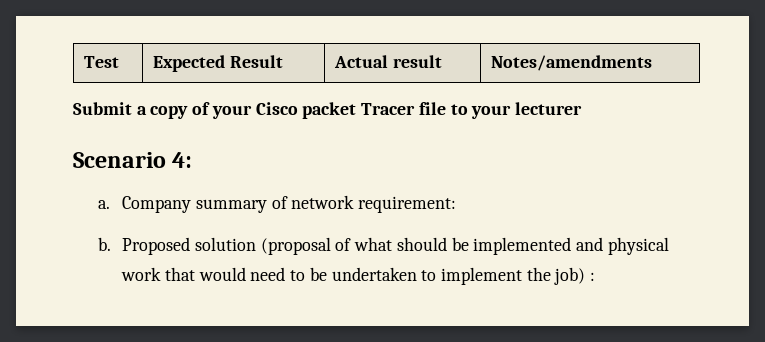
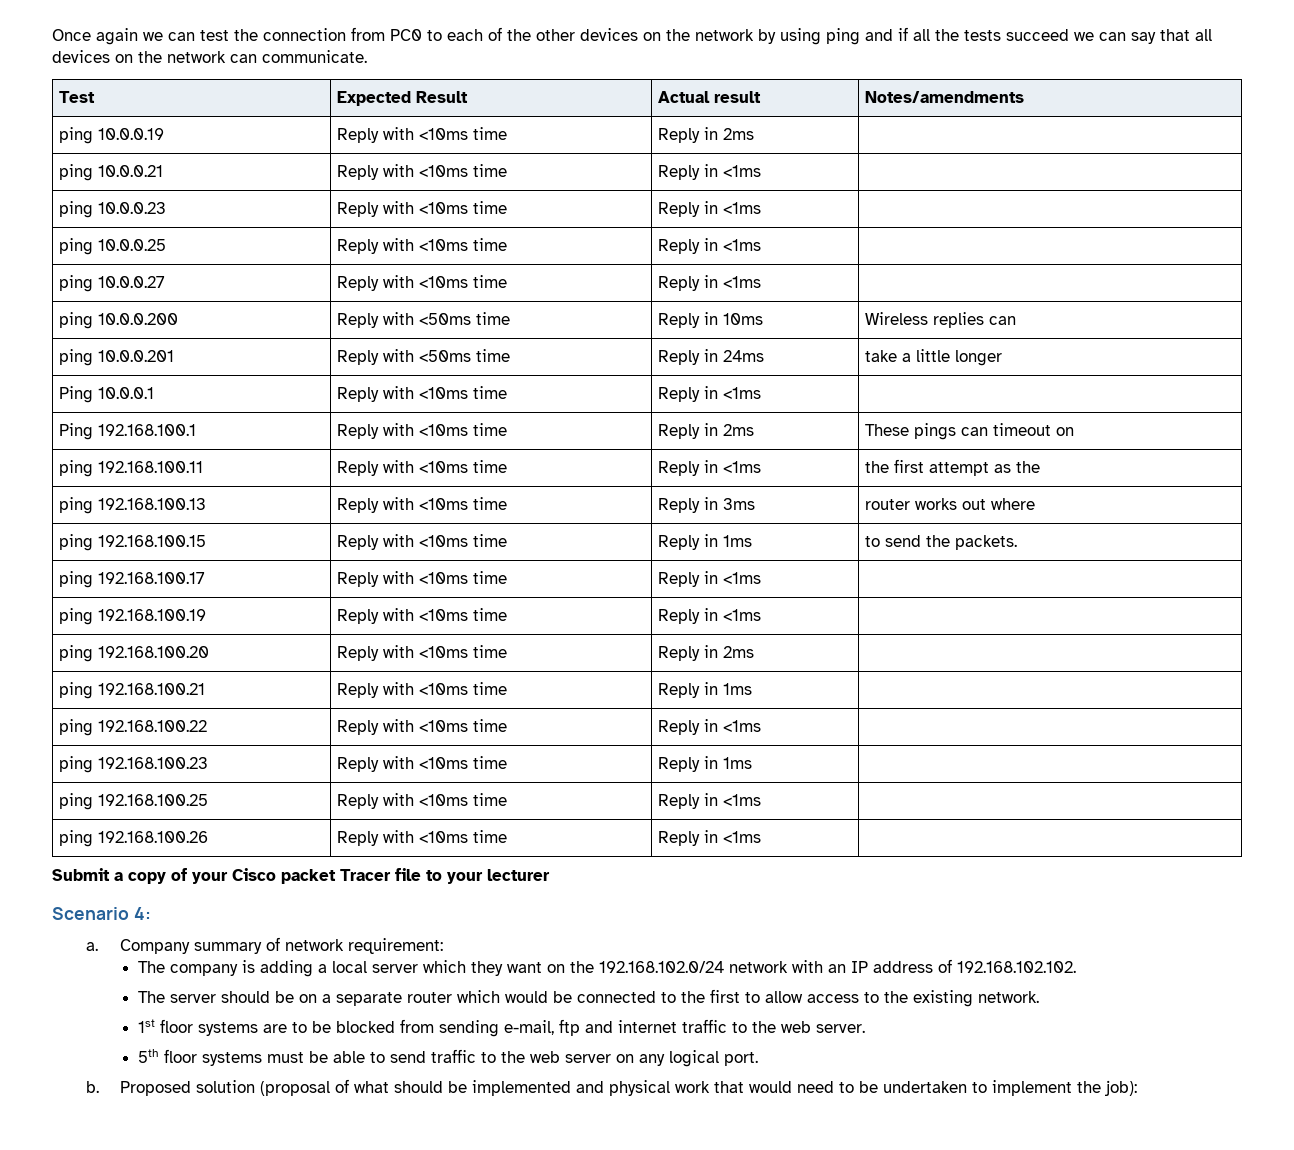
(84, 62) none -> [52,27,1212,45] [52,50,367,63] Once again we can test the connection from PC0 to each of the other devices on the network by using ping and if all the tests succeed we can say that all devices on the network can communicate. //
(653, 63) none -> [58,127,164,144] [336,127,507,143] [657,127,754,143] [58,164,163,181] [336,164,507,180] [657,164,761,180] [58,201,166,218] [336,201,507,217] [657,201,761,217] [58,238,166,255] [336,238,507,254] [657,238,761,254] [58,275,165,292] [336,275,507,291] [657,275,761,291] [58,312,178,329] [336,312,510,328] [657,312,763,328] [864,312,1016,328] [58,349,174,366] [336,349,510,365] [657,349,764,365] [864,349,1002,366] [58,386,154,403] [336,386,507,402] [657,386,761,402] [58,423,196,440] [336,423,507,439] [657,423,754,439] [864,423,1074,440] [58,460,203,477] [336,460,507,476] [657,460,761,476] [864,459,1040,476] [58,497,206,514] [336,497,507,513] [657,497,755,513] [864,498,1035,510] [58,534,206,551] [336,534,507,550] [657,534,752,550] [864,535,1017,550] [58,571,205,588] [336,571,507,587] [657,571,761,587] [58,608,206,625] [336,608,507,624] [657,608,761,624] [58,645,209,662] [336,645,507,661] [657,645,754,661] [58,682,205,699] [336,682,507,698] [657,682,752,698] [58,719,207,736] [336,719,507,735] [657,719,761,735] [58,756,208,773] [336,756,507,772] [657,756,752,772] [58,793,208,810] [336,793,507,809] [657,793,761,809] [58,830,208,847] [336,830,507,846] [657,830,761,846] // ping 10.0.0.19 | Reply with <10ms time | Reply in 2ms | // ping 10.0.0.21 | Reply with <10ms time | Reply in <1ms | // ping 10.0.0.23 | Reply with <10ms time | Reply in <1ms | // ping 10.0.0.25 | Reply with <10ms time | Reply in <1ms | // ping 10.0.0.27 | Reply with <10ms time | Reply in <1ms | // ping 10.0.0.200 | Reply with <50ms time | Reply in 10ms | Wireless replies can // ping 10.0.0.201 | Reply with <50ms time | Reply in 24ms | take a little longer // Ping 10.0.0.1 | Reply with <10ms time | Reply in <1ms | // Ping 192.168.100.1 | Reply with <10ms time | Reply in 2ms | These pings can timeout on // ping 192.168.100.11 | Reply with <10ms time | Reply in <1ms | the first attempt as the // ping 192.168.100.13 | Reply with <10ms time | Reply in 3ms | router works out where // ping 192.168.100.15 | Reply with <10ms time | Reply in 1ms | to send the packets. // ping 192.168.100.17 | Reply with <10ms time | Reply in <1ms | // ping 192.168.100.19 | Reply with <10ms time | Reply in <1ms | // ping 192.168.100.20 | Reply with <10ms time | Reply in 2ms | // ping 192.168.100.21 | Reply with <10ms time | Reply in 1ms | // ping 192.168.100.22 | Reply with <10ms time | Reply in <1ms | // ping 192.168.100.23 | Reply with <10ms time | Reply in 1ms | // ping 192.168.100.25 | Reply with <10ms time | Reply in <1ms | // ping 192.168.100.26 | Reply with <10ms time | Reply in <1ms |
(457, 204) none -> [138,959,1077,977] [138,989,1040,1007] [138,1019,866,1037] [138,1049,759,1067] // The company is adding a local server which they want on the 192.168.102.0/24 network with an IP address of 192.168.102.102. // The server should be on a separate router which would be connected to the first to allow access to the existing network. // 1st floor systems are to be blocked from sending e-mail, ftp and internet traffic to the web server. // 5th floor systems must be able to send traffic to the web server on any logical port.
[554,267,596,285] job) : -> [1104,1080,1137,1096] job):

